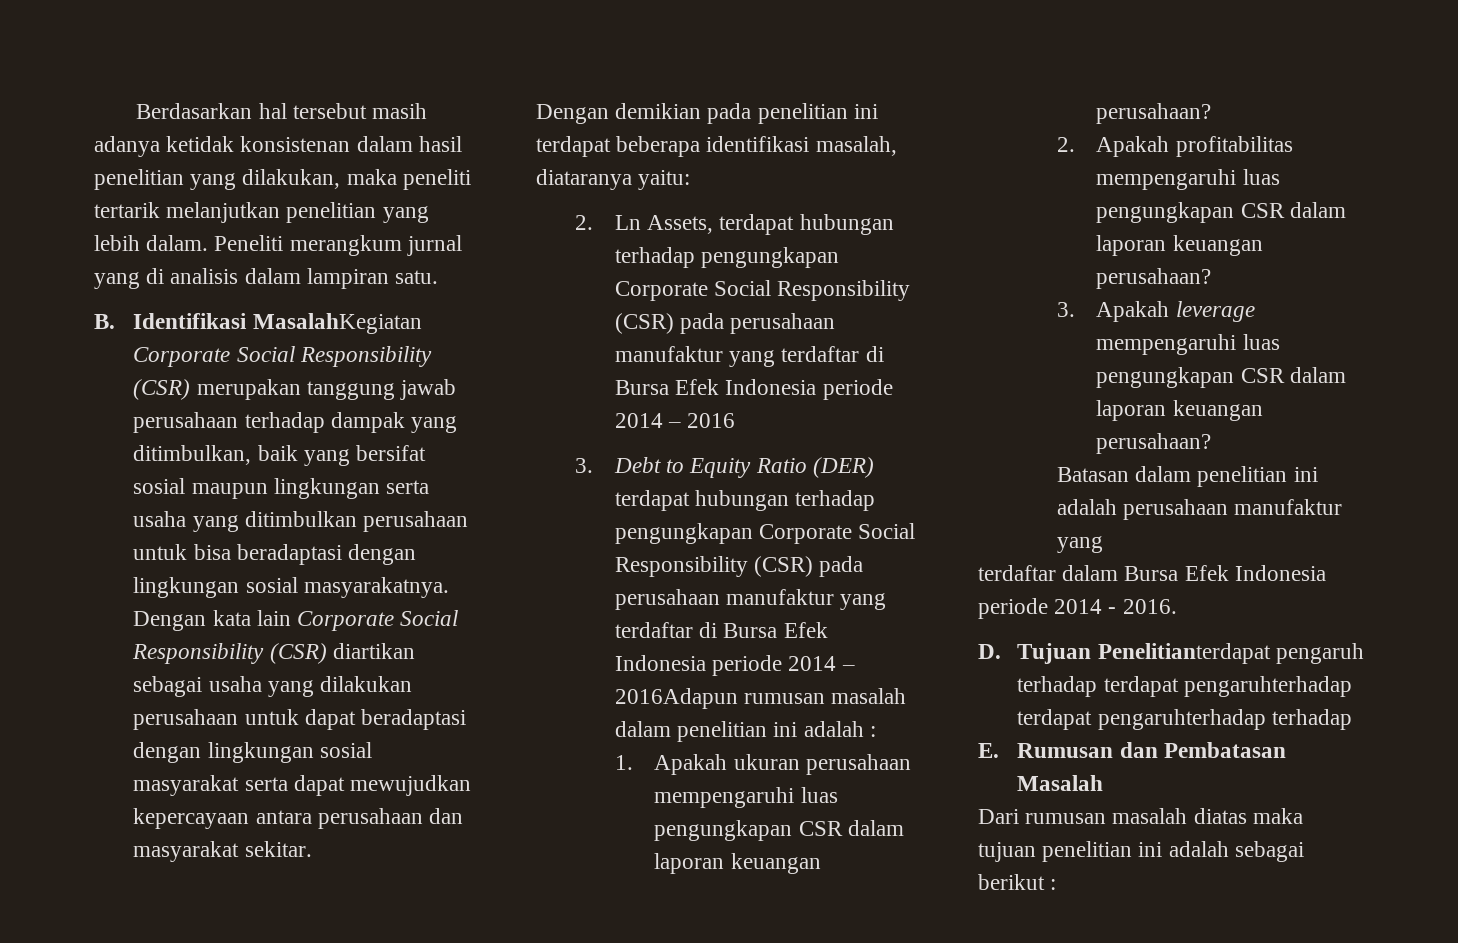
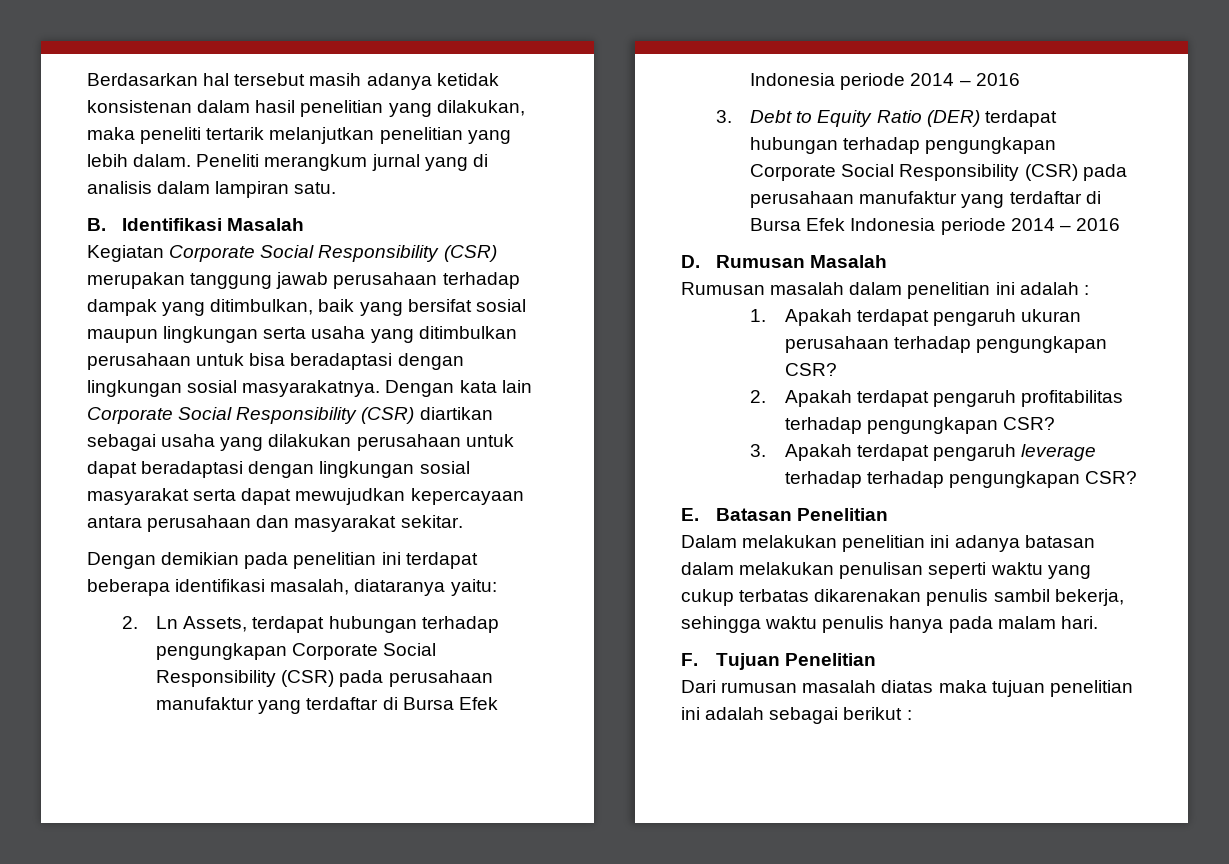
[252,313,422,334] MasalahKegiatan -> [226,218,304,231] [87,245,164,262] Masalah // Kegiatan
[614,688,826,709] 2016Adapun rumusan -> [1075,218,1120,231] [681,255,887,268] [681,282,765,295] 2016 // D. Rumusan Masalah // Rumusan
[733,754,911,775] [654,787,838,808] [654,820,904,841] [654,853,821,874] [1096,103,1212,124] [1056,136,1293,157] [1096,169,1280,190] [1096,202,1346,223] [1096,235,1263,256] [1096,268,1212,289] [1056,301,1255,322] [1096,334,1280,355] [1096,367,1346,388] [1096,400,1263,421] [1096,433,1212,454] [1056,466,1318,487] [1056,499,1343,520] [1056,536,1103,553] [978,565,1326,581] [978,598,1177,619] [978,643,1364,664] [1017,676,1352,697] [1017,709,1352,730] [978,742,1286,758] [1017,775,1104,791] ukuran perusahaan mempengaruhi luas pengungkapan CSR dalam laporan keuangan perusahaan? // 2. Apakah profitabilitas mempengaruhi luas pengungkapan CSR dalam laporan keuangan perusahaan? // 3. Apakah leverage mempengaruhi luas pengungkapan CSR dalam laporan keuangan perusahaan? // Batasan dalam penelitian ini adalah perusahaan manufaktur yang // terdaftar dalam Bursa Efek Indonesia periode 2014 - 2016. // D. Tujuan Penelitianterdapat pengaruh terhadap terdapat pengaruhterhadap terdapat pengaruhterhadap terhadap // E. Rumusan dan Pembatasan Masalah -> [856,309,1082,326] [784,336,1108,353] [784,363,837,376] [750,390,1124,407] [784,417,1056,434] [750,444,1097,461] [784,471,1138,488] [681,508,888,521] [681,535,1095,552] [681,562,1091,579] [681,589,1124,606] [681,616,1098,633] [681,653,876,670] terdapat pengaruh ukuran perusahaan terhadap pengungkapan CSR? // 2. Apakah terdapat pengaruh profitabilitas terhadap pengungkapan CSR? // 3. Apakah terdapat pengaruh leverage terhadap terhadap pengungkapan CSR? // E. Batasan Penelitian // Dalam melakukan penelitian ini adanya batasan dalam melakukan penulisan seperti waktu yang cukup terbatas dikarenakan penulis sambil bekerja, sehingga waktu penulis hanya pada malam hari. // F. Tujuan Penelitian

